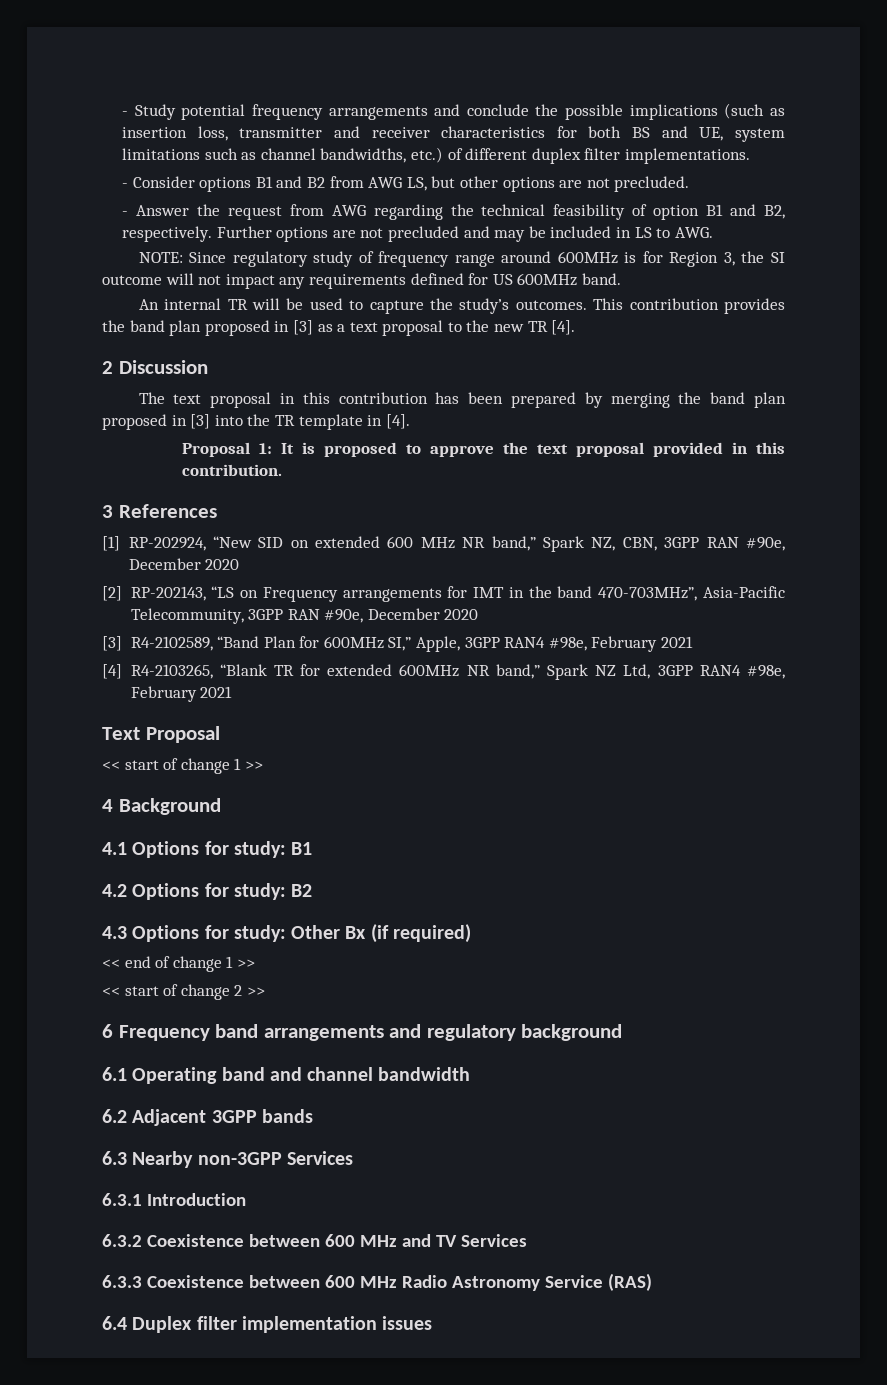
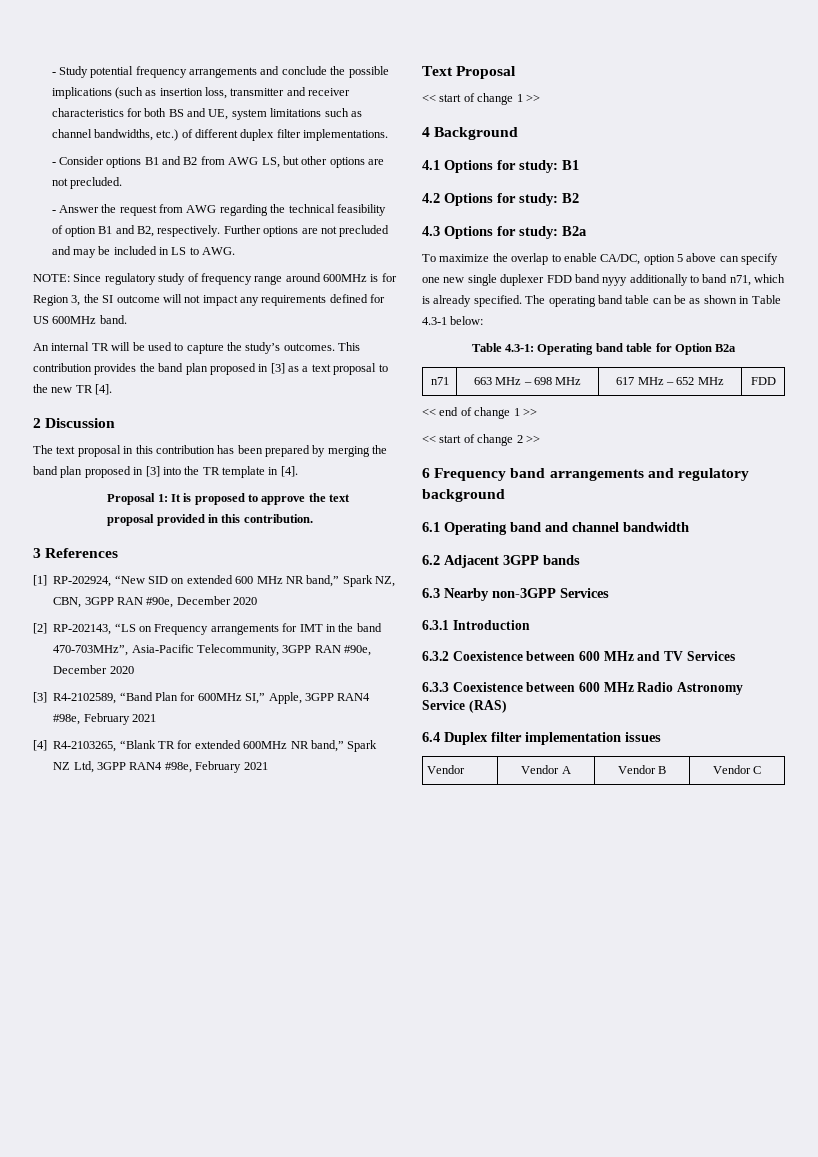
[291,924,471,943] Other Bx (if required) -> [562,226,587,236] [422,253,779,265] [422,274,786,286] [422,295,781,307] [422,316,484,325] [471,343,737,355] [430,377,449,385] [473,377,582,385] [616,377,724,385] [750,377,776,385] B2a // To maximize the overlap to enable CA/DC, option 5 above can specify one new single duplexer FDD band nyyy additionally to band n71, which is already specified. The operating band table can be as shown in Table 4.3-1 below: // Table 4.3-1: Operating band table for Option B2a // n71 | 663 MHz – 698 MHz | 617 MHz – 652 MHz | FDD
(433, 1323) none -> [427,765,466,774] [521,765,571,774] [617,765,667,774] [712,765,762,774] // Vendor | Vendor A | Vendor B | Vendor C

